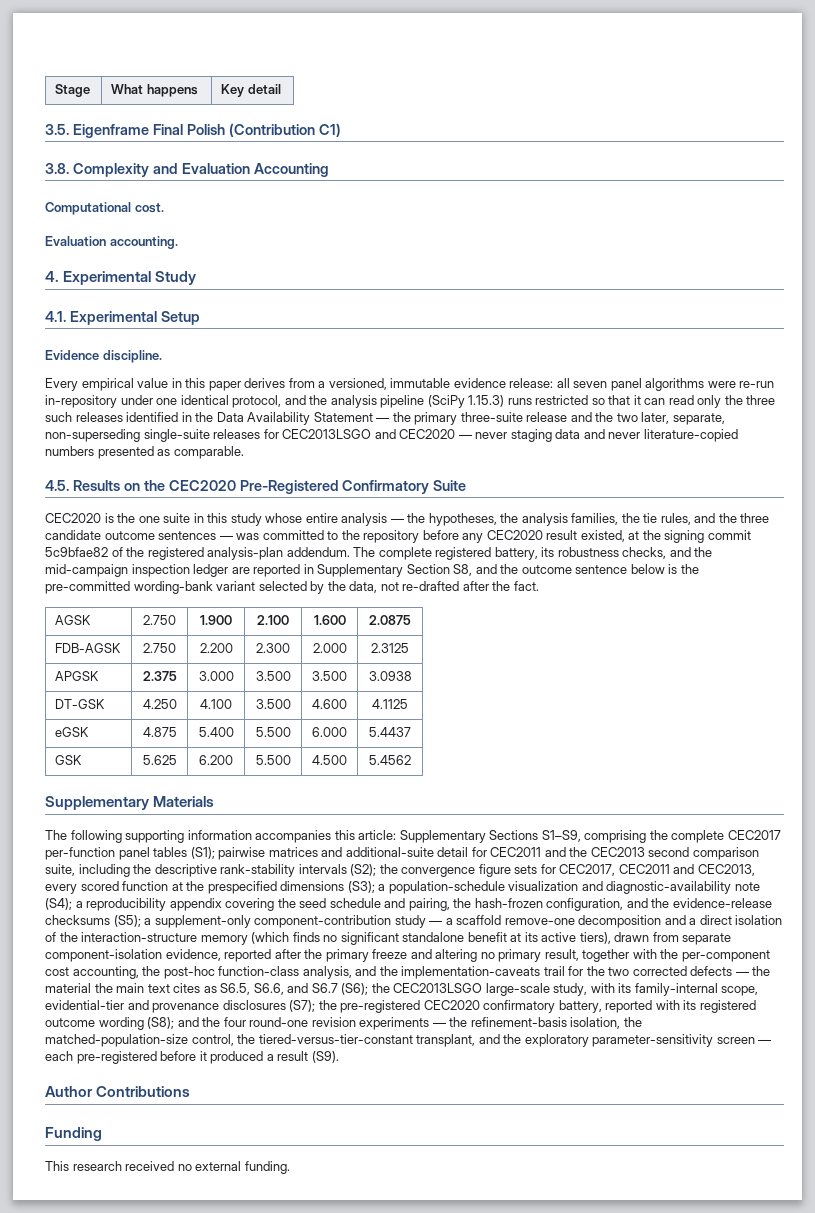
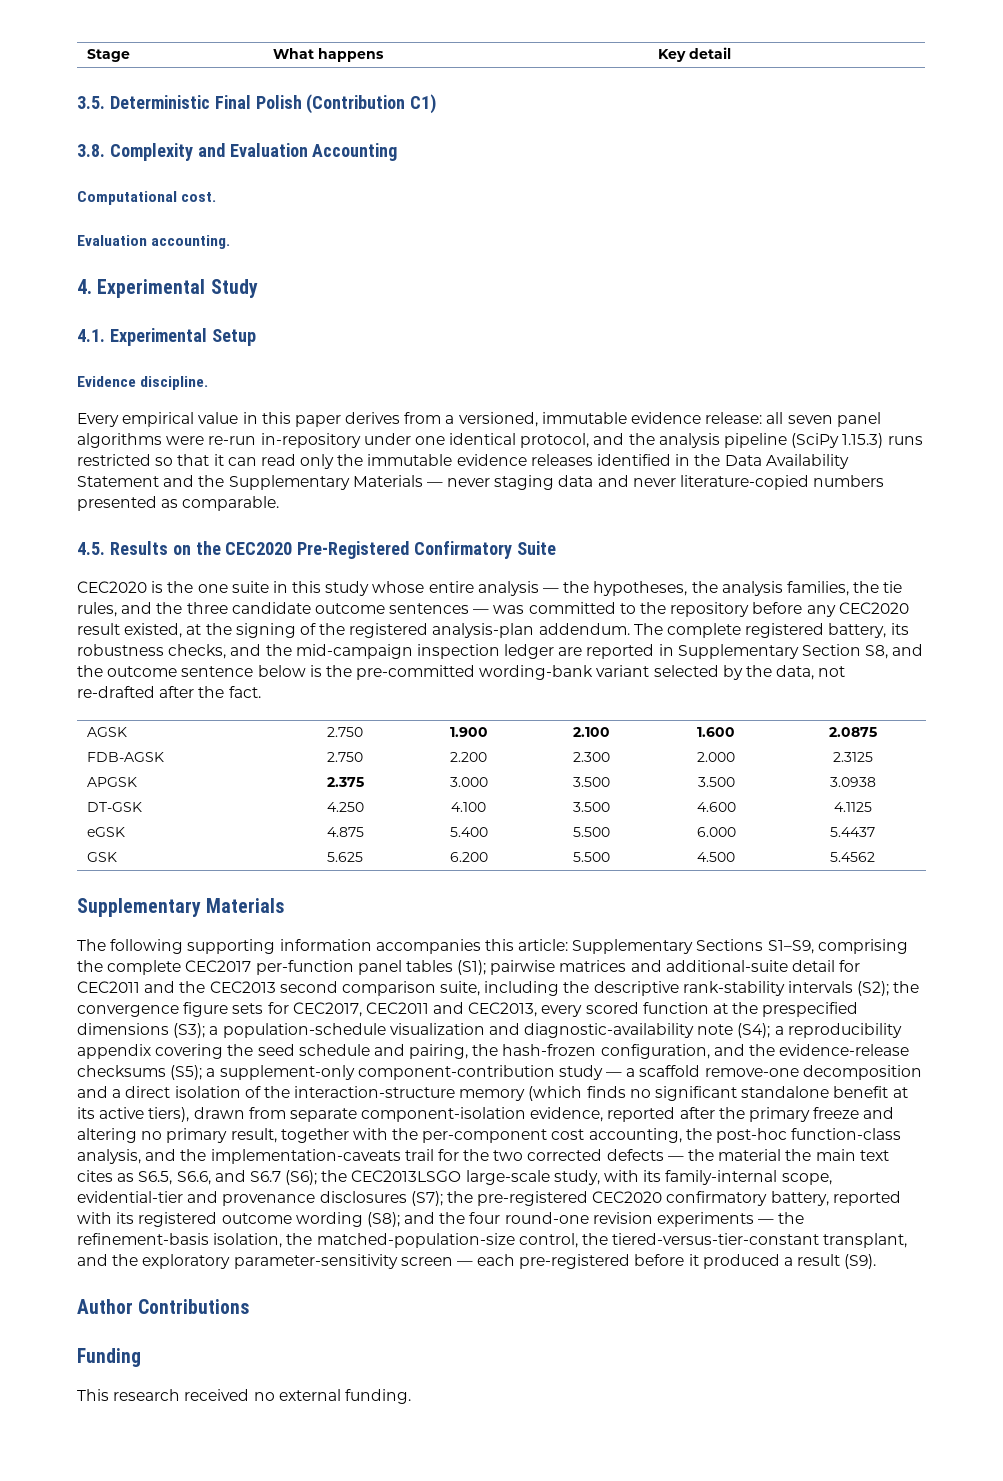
[72,124,149,138] Eigenframe -> [109,95,210,109] Deterministic
[746,395,776,405] [45,412,72,422] three such -> [367,454,527,466] immutable evidence
[376,412,725,425] [45,429,456,442] — the primary three-suite release and the two later, separate, non-superseding single-suite releases for CEC2013LSGO and CEC2020 -> [163,475,423,490] and the Supplementary Materials
[707,530,751,540] [45,547,108,557] commit 5c9bfae82 -> (296, 630) none

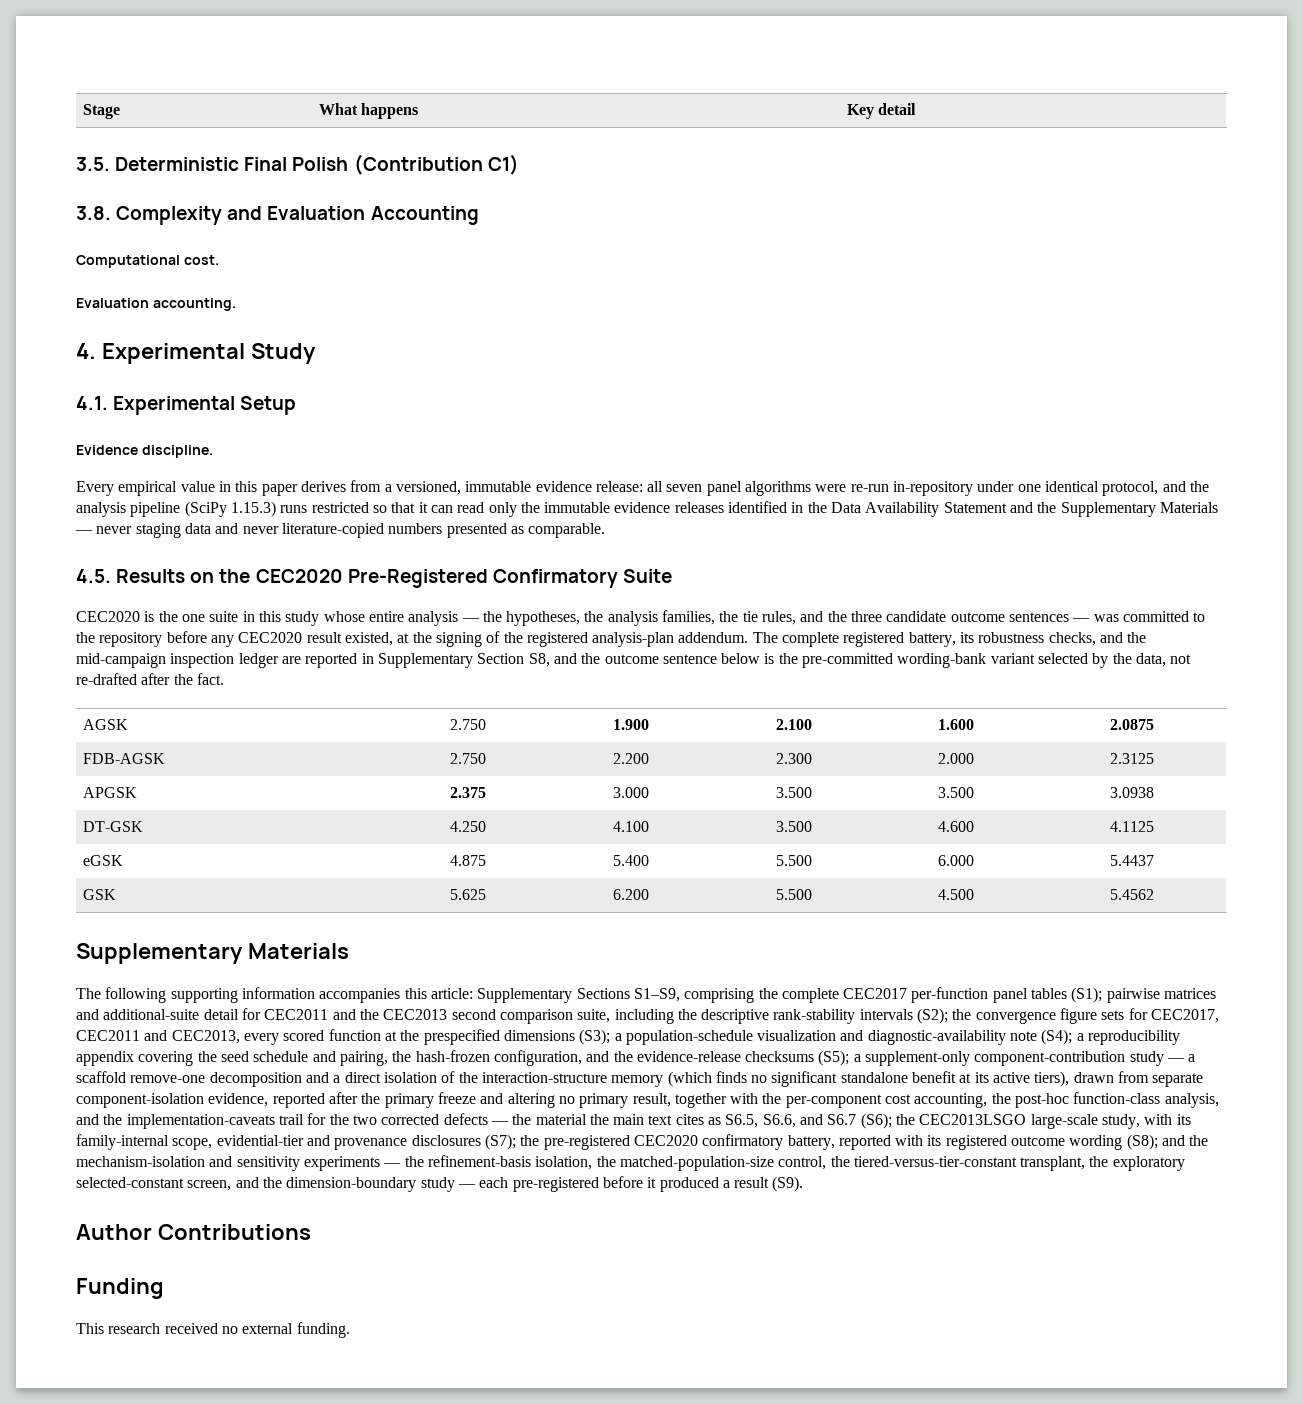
[469,1212,653,1224] four round-one revision -> [76,1156,300,1171] mechanism-isolation and sensitivity
[77,1254,453,1269] and the exploratory parameter-sensitivity screen -> [1089,1156,1185,1171] [76,1177,455,1192] the exploratory selected-constant screen, and the dimension-boundary study

